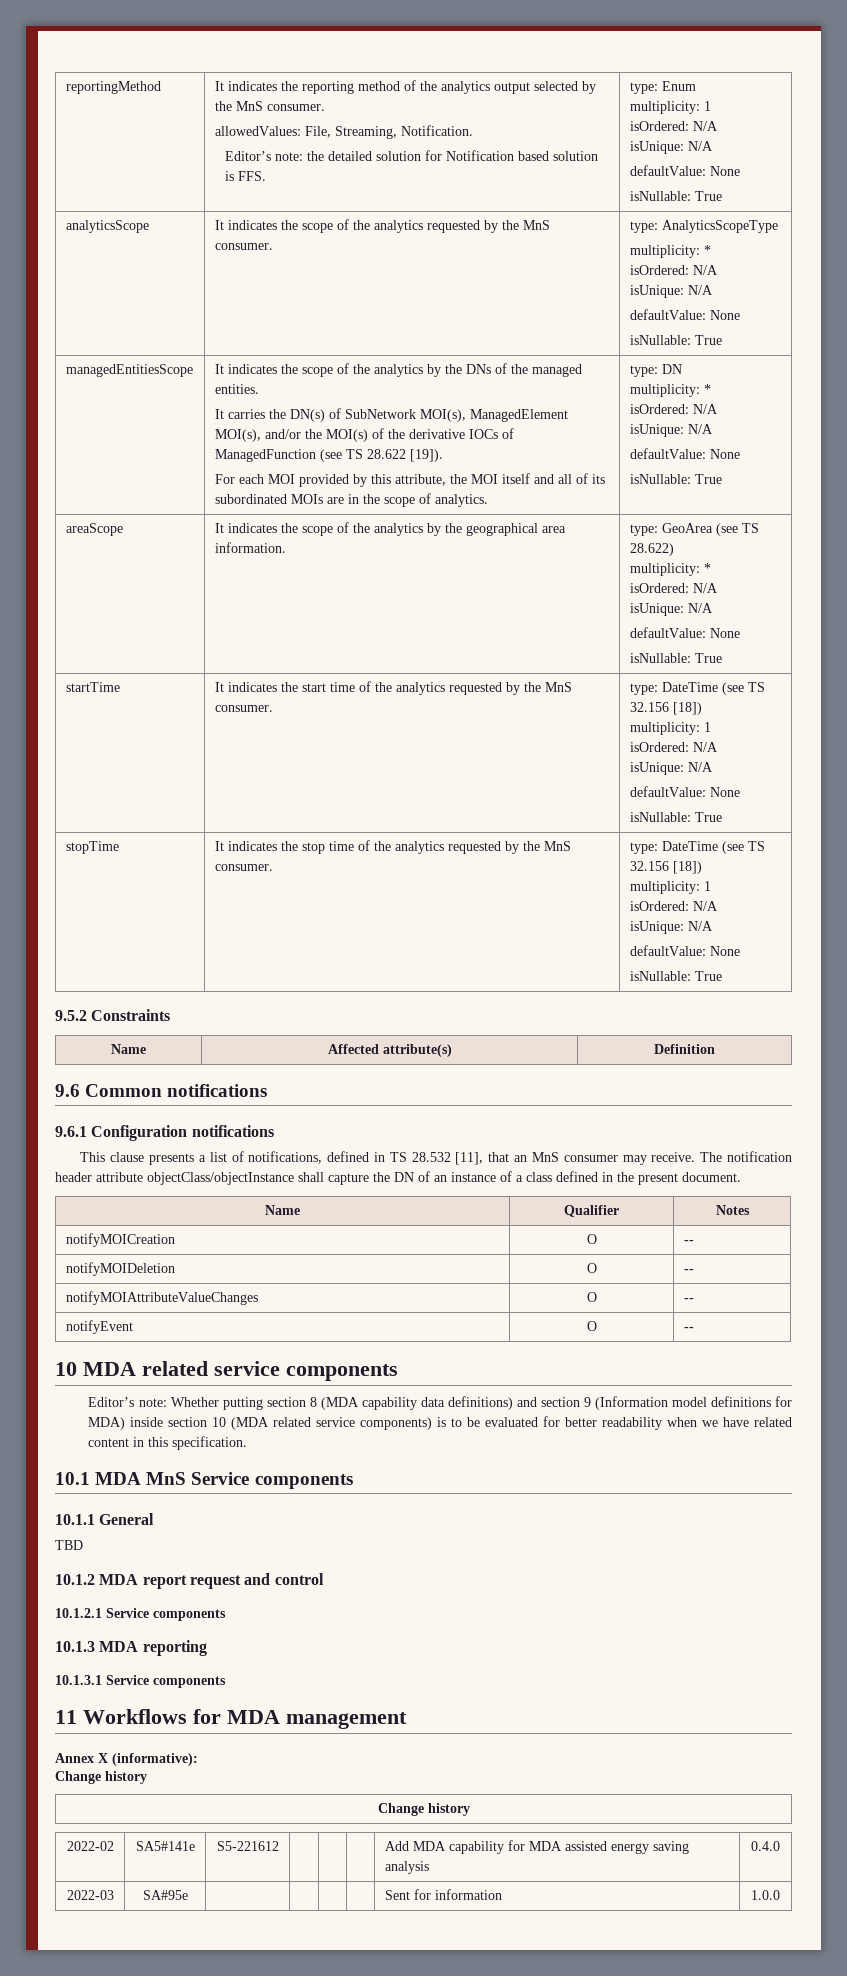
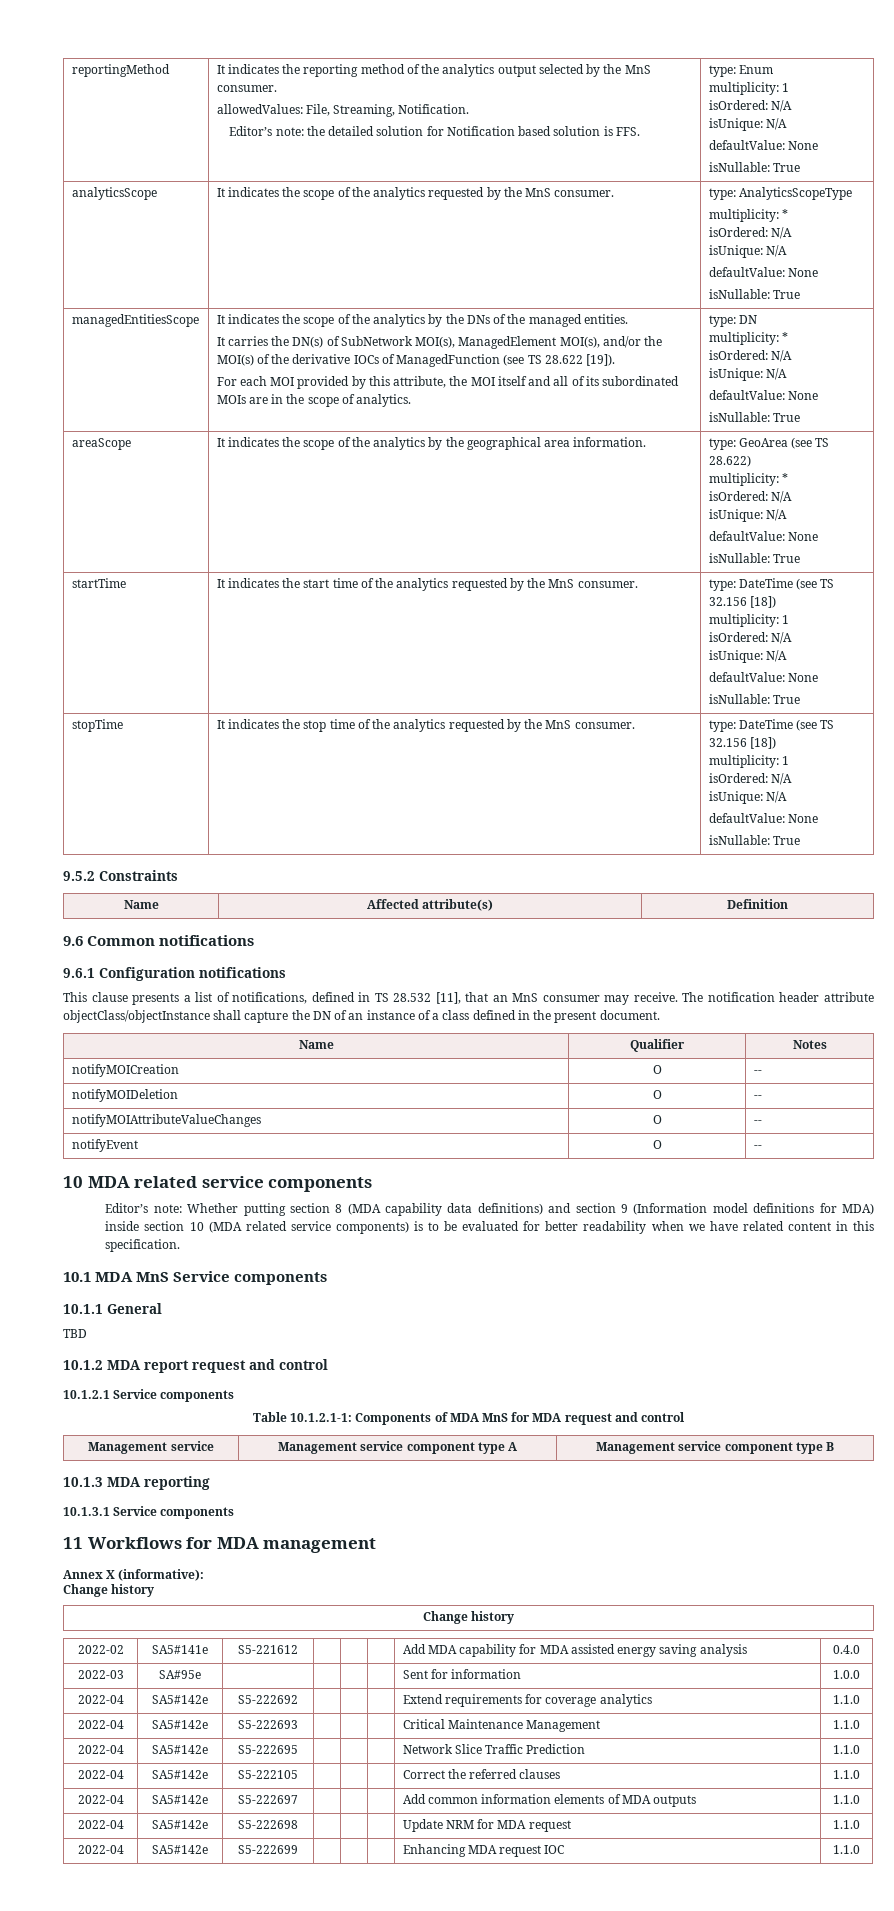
(226, 1615) none -> [252,1412,686,1425] [88,1441,214,1454] [278,1441,518,1454] [596,1441,834,1454] // Table 10.1.2.1-1: Components of MDA MnS for MDA request and control // Management service | Management service component type A | Management service component type B
(780, 1895) none -> [77,1695,124,1704] [152,1695,208,1704] [237,1695,298,1704] [402,1694,652,1707] [833,1695,860,1704] [77,1720,124,1729] [152,1720,208,1729] [237,1720,298,1729] [402,1719,601,1732] [833,1720,860,1729] [77,1745,124,1754] [152,1745,208,1754] [237,1745,298,1754] [402,1744,586,1754] [833,1745,860,1754] [77,1770,124,1779] [152,1770,208,1779] [237,1770,298,1779] [402,1769,561,1779] [833,1770,860,1779] [77,1795,124,1804] [152,1795,208,1804] [237,1795,298,1804] [402,1794,697,1807] [833,1795,860,1804] [77,1820,124,1829] [152,1820,208,1829] [237,1820,298,1829] [402,1819,571,1832] [833,1820,860,1829] [77,1845,124,1854] [152,1845,208,1854] [237,1845,298,1854] [402,1844,565,1857] [833,1845,860,1854] // 2022-04 | SA5#142e | S5-222692 | | | | Extend requirements for coverage analytics | 1.1.0 // 2022-04 | SA5#142e | S5-222693 | | | | Critical Maintenance Management | 1.1.0 // 2022-04 | SA5#142e | S5-222695 | | | | Network Slice Traffic Prediction | 1.1.0 // 2022-04 | SA5#142e | S5-222105 | | | | Correct the referred clauses | 1.1.0 // 2022-04 | SA5#142e | S5-222697 | | | | Add common information elements of MDA outputs | 1.1.0 // 2022-04 | SA5#142e | S5-222698 | | | | Update NRM for MDA request | 1.1.0 // 2022-04 | SA5#142e | S5-222699 | | | | Enhancing MDA request IOC | 1.1.0

